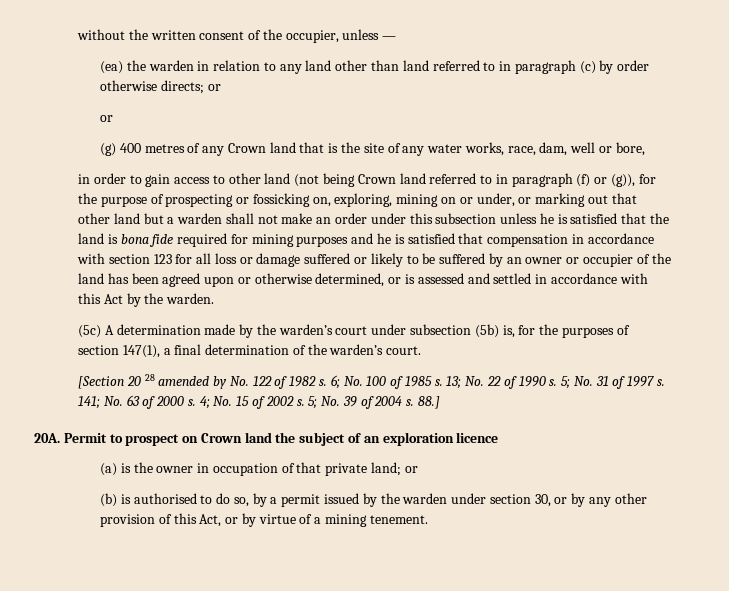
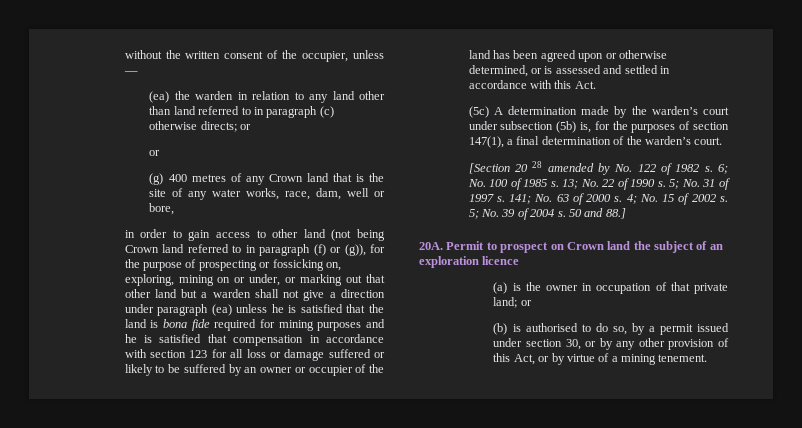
[599,60,650,74] by order -> (334, 112) none
[281,213,497,224] make an order under this subsection -> [303,289,386,301] [124,304,232,316] give a direction under paragraph (ea)
[103,293,215,307] Act by the warden. -> [574,81,596,89] Act.
(415, 402) none -> [568,208,604,217] 50 and
[362,493,448,507] by the warden -> (729, 327) none

